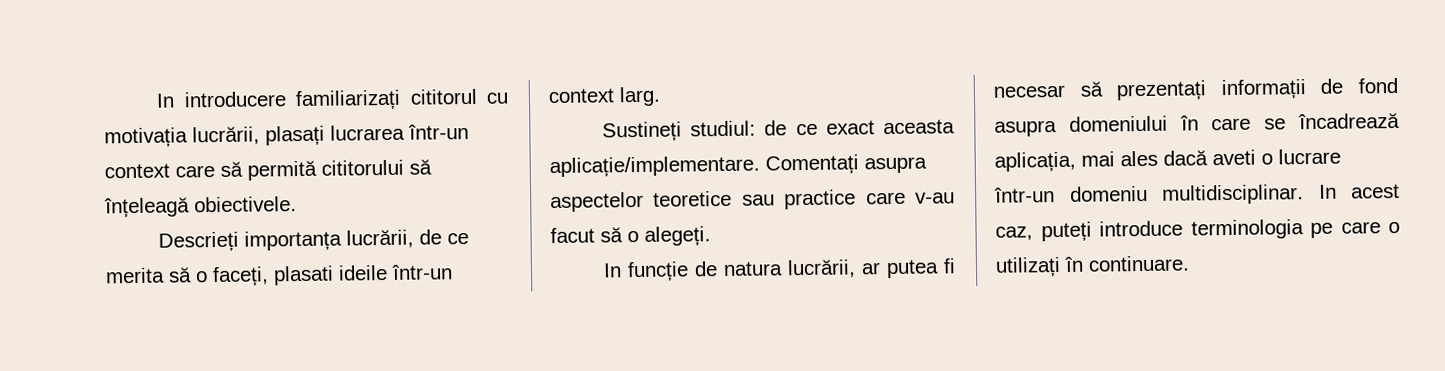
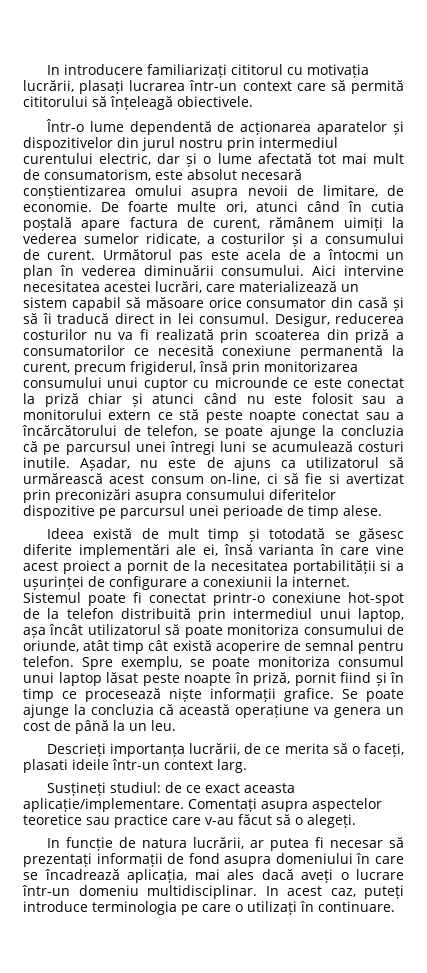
(297, 204) none -> [45,119,405,135] [23,137,338,151] [23,153,404,167] [23,169,302,181] [23,185,405,199] [23,201,404,213] [23,217,404,231] [23,233,404,247] [23,249,405,263] [23,265,404,279] [23,281,359,293] [23,297,404,311] [23,313,404,327] [23,329,405,343] [23,345,404,359] [23,361,358,375] [23,377,404,391] [23,393,405,407] [23,409,404,423] [22,425,404,439] [23,441,404,455] [23,457,404,471] [23,473,404,485] [23,489,336,503] [23,505,382,519] [46,528,404,542] [23,544,404,558] [23,560,405,574] [23,576,350,590] [23,592,404,606] [23,608,404,622] [23,624,404,638] [23,640,404,654] [23,656,405,670] [23,672,404,686] [23,688,404,702] [23,704,404,718] [23,720,176,734] // Într-o lume dependentă de acționarea aparatelor și dispozitivelor din jurul nostru prin intermediul curentului electric, dar și o lume afectată tot mai mult de consumatorism, este absolut necesară conștientizarea omului asupra nevoii de limitare, de economie. De foarte multe ori, atunci când în cutia poștală apare factura de curent, rămânem uimiți la vederea sumelor ridicate, a costurilor și a consumului de curent. Următorul pas este acela de a întocmi un plan în vederea diminuării consumului. Aici intervine necesitatea acestei lucrări, care materializează un sistem capabil să măsoare orice consumator din casă și să îi traducă direct in lei consumul. Desigur, reducerea costurilor nu va fi realizată prin scoaterea din priză a consumatorilor ce necesită conexiune permanentă la curent, precum frigiderul, însă prin monitorizarea consumului unui cuptor cu microunde ce este conectat la priză chiar și atunci când nu este folosit sau a monitorului extern ce stă peste noapte conectat sau a încărcătorului de telefon, se poate ajunge la concluzia că pe parcursul unei întregi luni se acumulează costuri inutile. Așadar, nu este de ajuns ca utilizatorul să urmărească acest consum on-line, ci să fie si avertizat prin preconizări asupra consumului diferitelor dispozitive pe parcursul unei perioade de timp alese. // Ideea există de mult timp și totodată se găsesc diferite implementări ale ei, însă varianta în care vine acest proiect a pornit de la necesitatea portabilității si a ușurinței de configurare a conexiunii la internet. Sistemul poate fi conectat printr-o conexiune hot-spot de la telefon distribuită prin intermediul unui laptop, așa încât utilizatorul să poate monitoriza consumului de oriunde, atât timp cât există acoperire de semnal pentru telefon. Spre exemplu, se poate monitoriza consumul unui laptop lăsat peste noapte în priză, pornit fiind și în timp ce procesează niște informații grafice. Se poate ajunge la concluzia că această operațiune va genera un cost de până la un leu.
[602,121,683,142] Sustineți -> [46,782,106,796] Susțineți
[550,227,595,244] facut -> [238,814,272,825] făcut
[1212,149,1256,166] aveti -> [301,869,333,883] aveți

